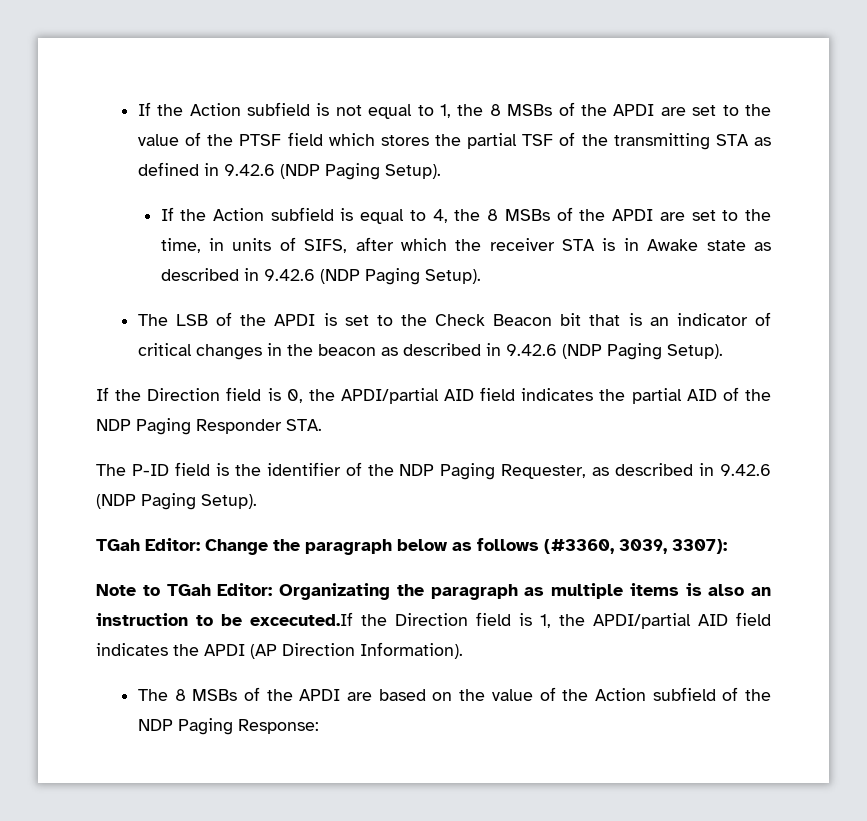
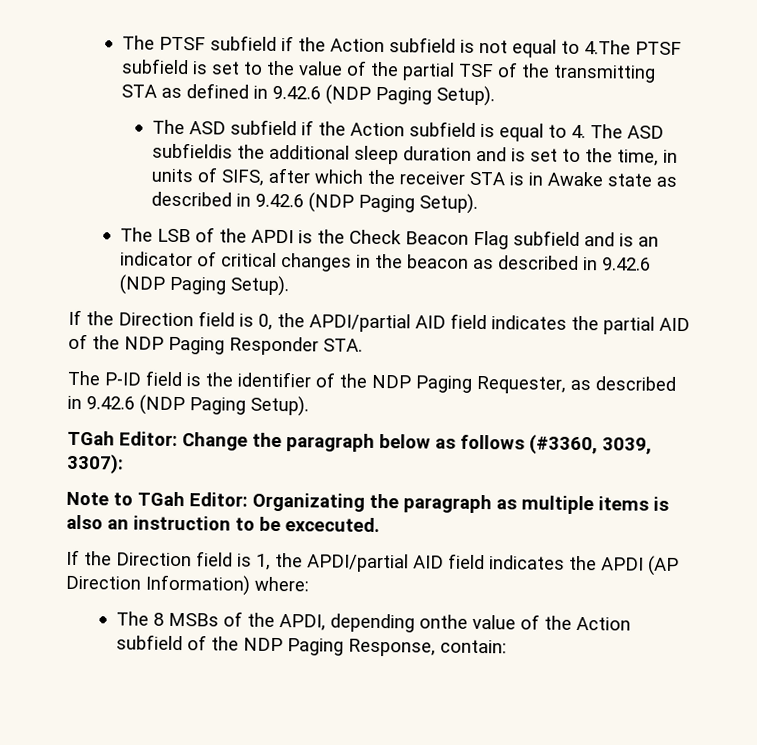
[137,102,151,116] If -> [122,35,295,52] The PTSF subfield if
[440,102,686,118] 1, the 8 MSBs of the APDI are -> [584,40,683,56] [121,58,209,75] 4.The PTSF subfield is
[239,132,461,146] PTSF field which stores the -> (400, 69) none
[160,207,174,221] If -> [151,119,314,136] The ASD subfield if
[432,207,685,223] 4, the 8 MSBs of the APDI are -> [570,124,664,139] [151,142,526,165] 4. The ASD subfieldis the additional sleep duration and is
[344,315,393,326] set to -> (314, 237) none
[560,313,621,326] bit that -> [473,230,616,250] Flag subfield and
[250,612,353,626] excecuted.If -> [285,517,380,533] [66,549,80,566] excecuted. // If
[360,642,463,659] Information). -> [145,574,309,596] Information) where:
[299,689,486,701] APDI are based on the -> [279,613,469,633] APDI, depending onthe
[237,719,319,734] Response: -> [348,638,508,657] Response, contain:

